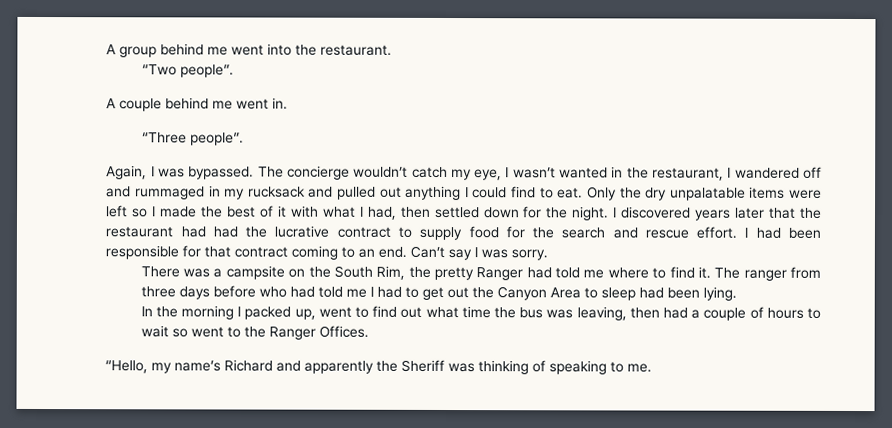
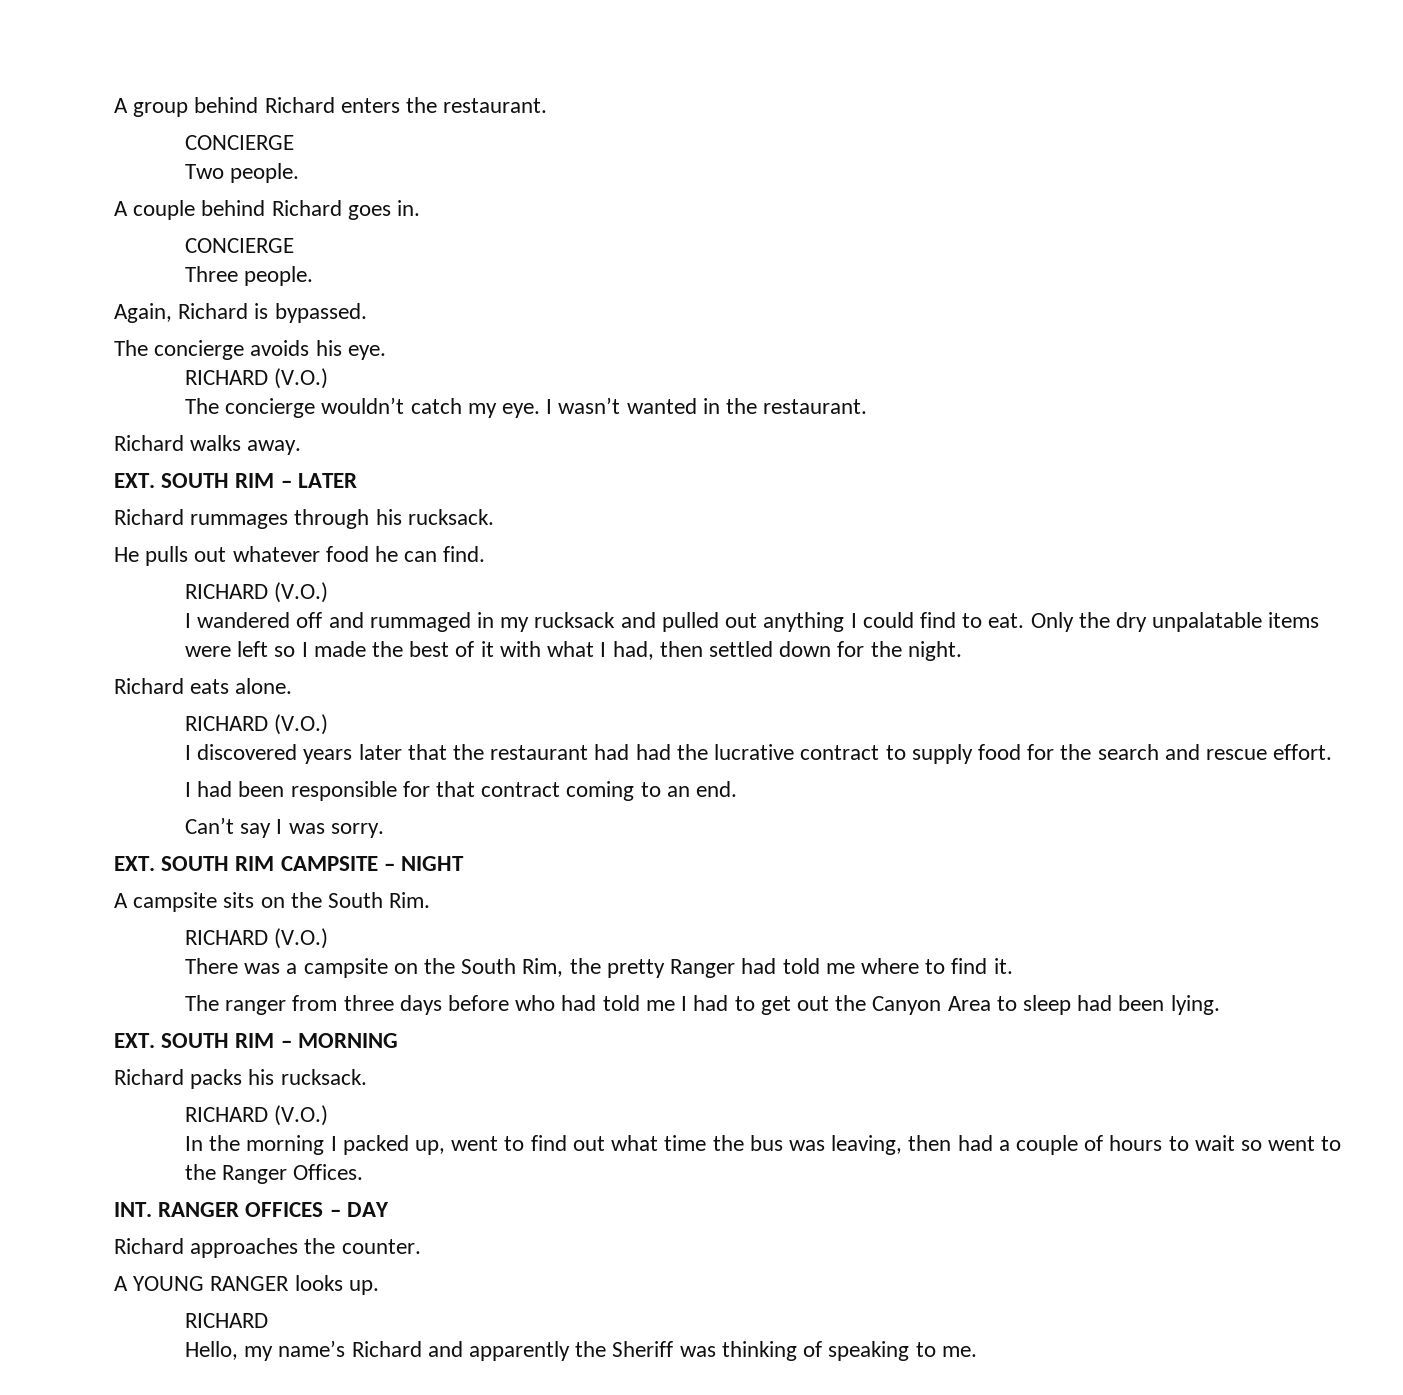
[207,43,393,56] [141,64,234,78] me went into the restaurant. // “Two people”. -> [264,97,548,113] [184,135,294,150] [184,163,300,183] Richard enters the restaurant. // CONCIERGE // Two people.
[212,98,270,110] me went -> [271,200,391,220] Richard goes
[141,132,244,146] “Three people”. -> [184,238,294,253] [184,266,314,286] CONCIERGE // Three people.
[150,166,185,178] I was -> [178,303,269,319] Richard is
(255, 173) none -> [113,340,386,360] [184,368,329,389] // The concierge avoids his eye. // RICHARD (V.O.) //
[474,169,503,181] eye, -> [502,403,541,418] eye.
[652,167,725,181] restaurant, -> [763,399,868,414] [113,435,302,455] [113,473,357,488] [113,509,494,529] [113,546,486,566] [184,582,329,603] restaurant. // Richard walks away. // EXT. SOUTH RIM – LATER // Richard rummages through his rucksack. // He pulls out whatever food he can find. // RICHARD (V.O.) //
(610, 213) none -> [113,678,293,694] [184,714,329,735] // Richard eats alone. // RICHARD (V.O.) //
(738, 232) none -> (1333, 752) //
(408, 252) none -> (738, 789) //
(549, 255) none -> [113,856,465,871] [113,892,431,912] [184,928,329,949] // EXT. SOUTH RIM CAMPSITE – NIGHT // A campsite sits on the South Rim. // RICHARD (V.O.)
(711, 272) none -> (1013, 966) //
(737, 293) none -> [113,1033,398,1048] [113,1069,367,1089] [184,1105,329,1126] // EXT. SOUTH RIM – MORNING // Richard packs his rucksack. // RICHARD (V.O.)
[105,360,149,374] “Hello, -> [113,1202,389,1217] [113,1238,421,1258] [113,1275,379,1295] [184,1313,268,1328] [184,1341,238,1360] INT. RANGER OFFICES – DAY // Richard approaches the counter. // A YOUNG RANGER looks up. // RICHARD // Hello,

